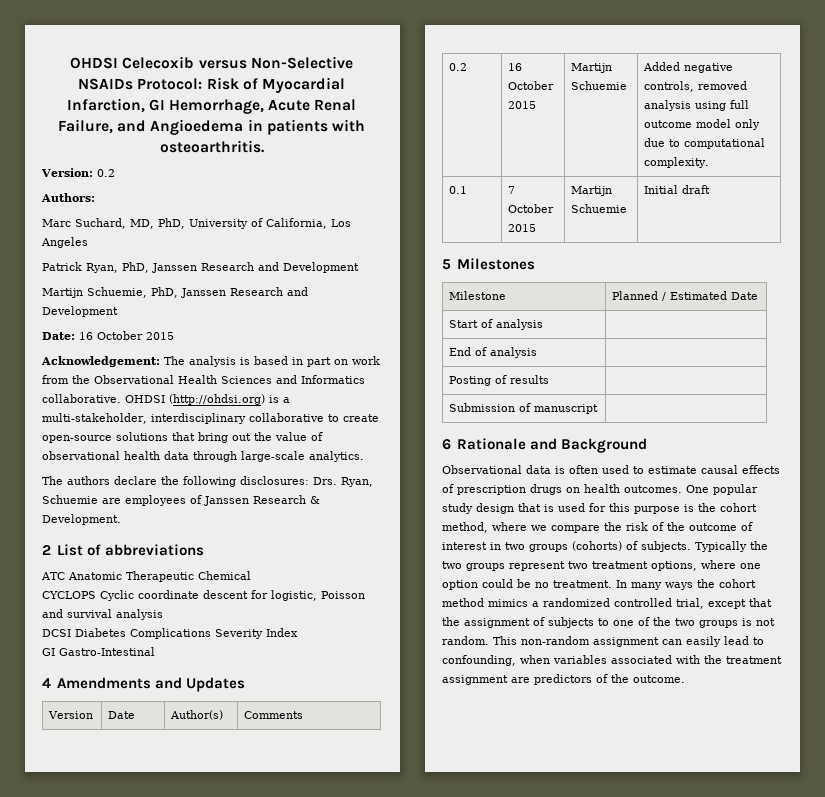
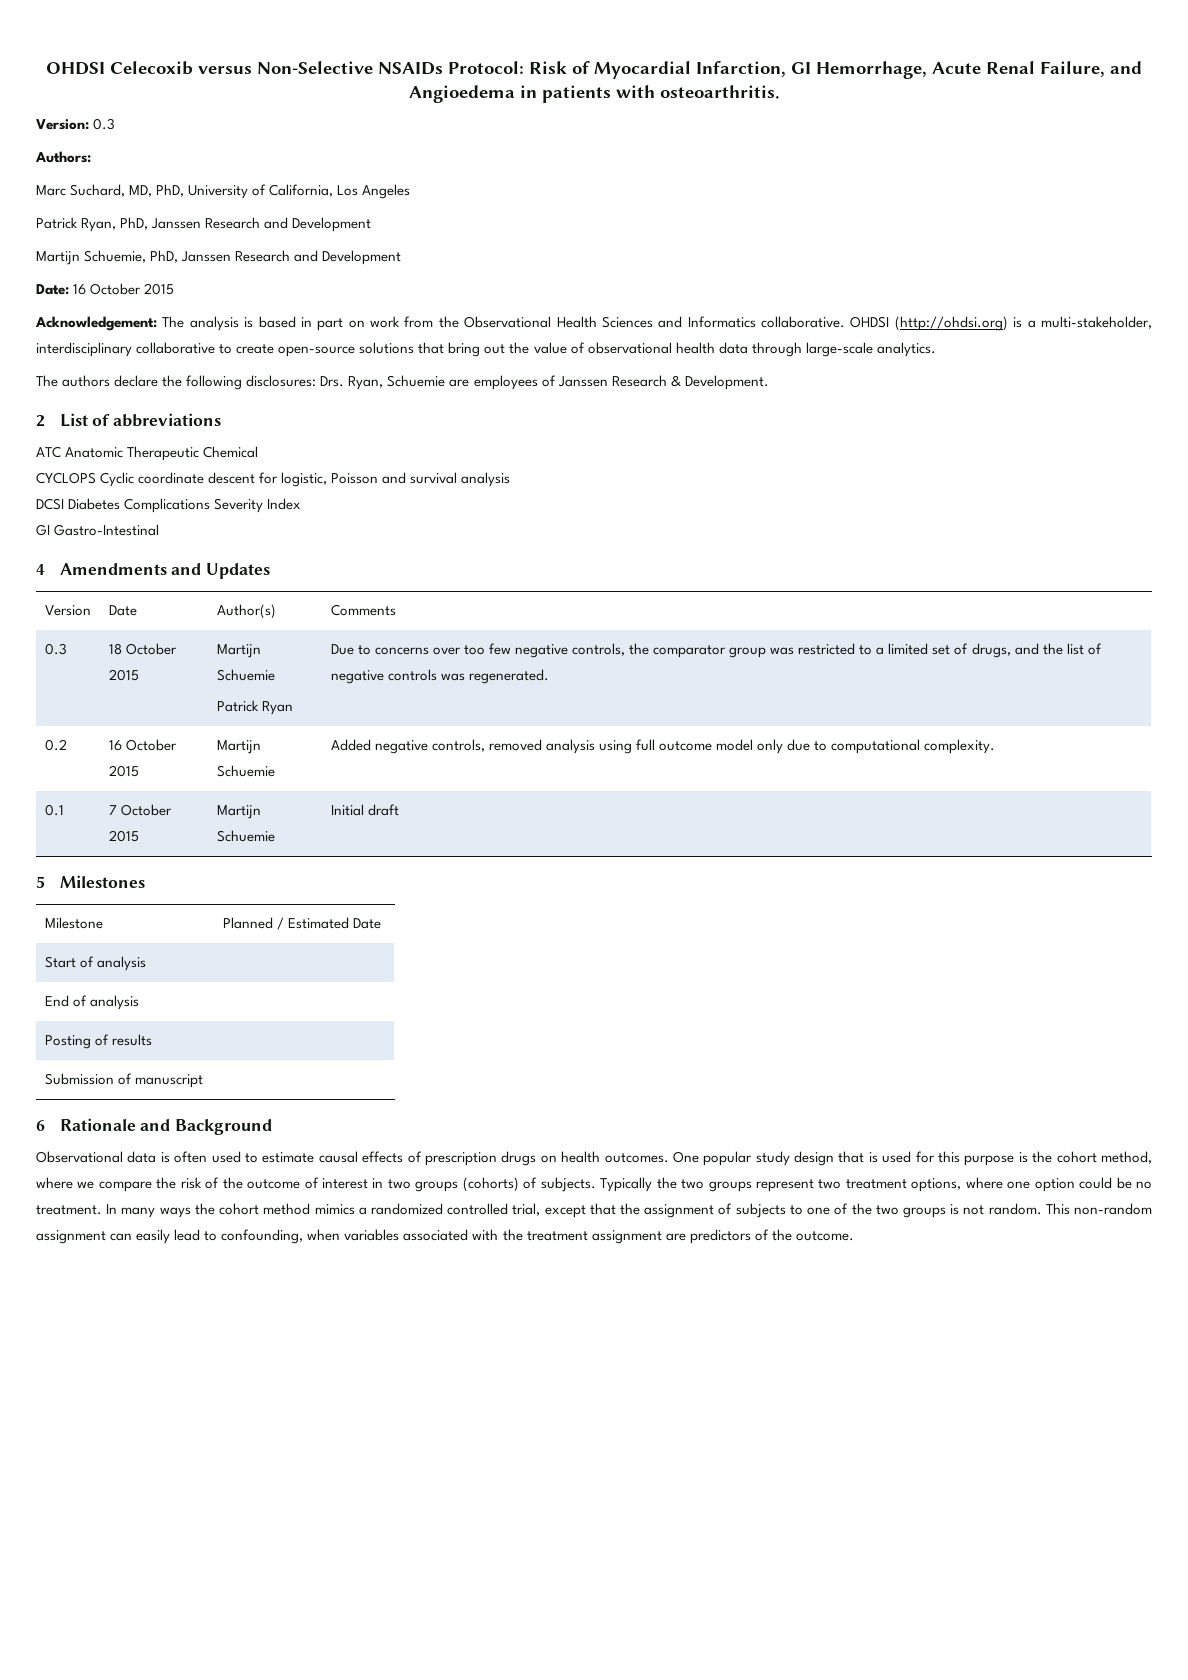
[97,169,115,177] 0.2 -> [93,118,116,130] 0.3
(304, 715) none -> [44,643,67,655] [108,643,177,655] [108,669,139,681] [216,644,261,658] [216,669,275,681] [216,700,293,715] [330,643,1102,658] [330,669,549,684] // 0.3 | 18 October 2015 | Martijn Schuemie // Patrick Ryan | Due to concerns over too few negative controls, the comparator group was restricted to a limited set of drugs, and the list of negative controls was regenerated.

